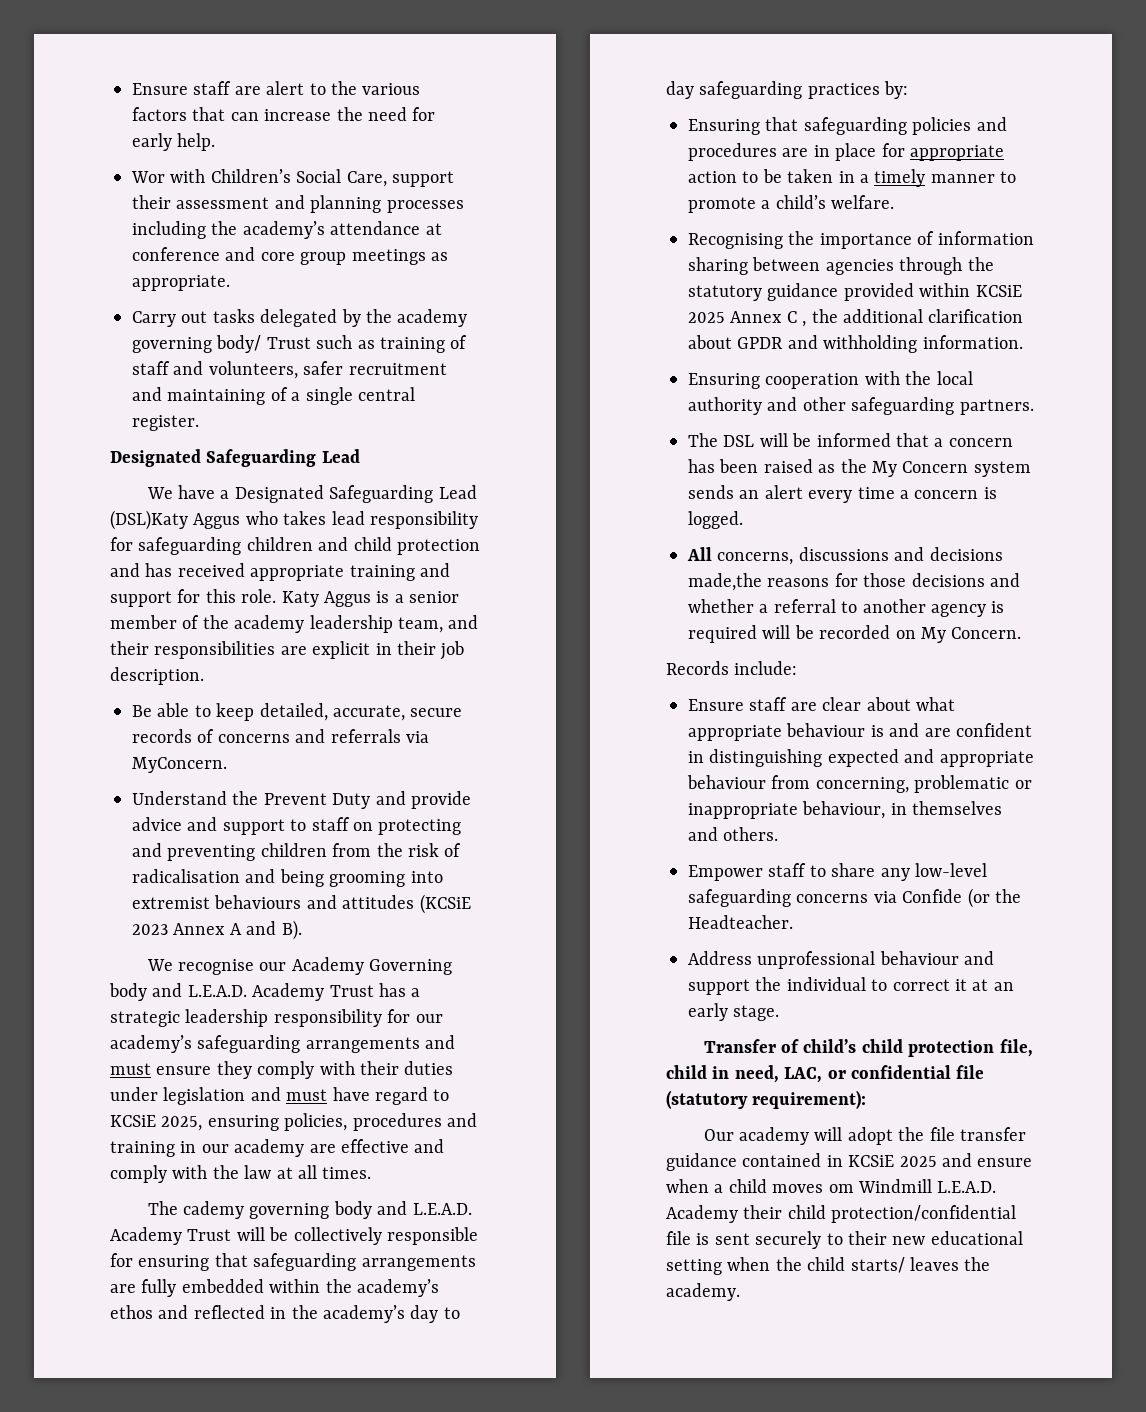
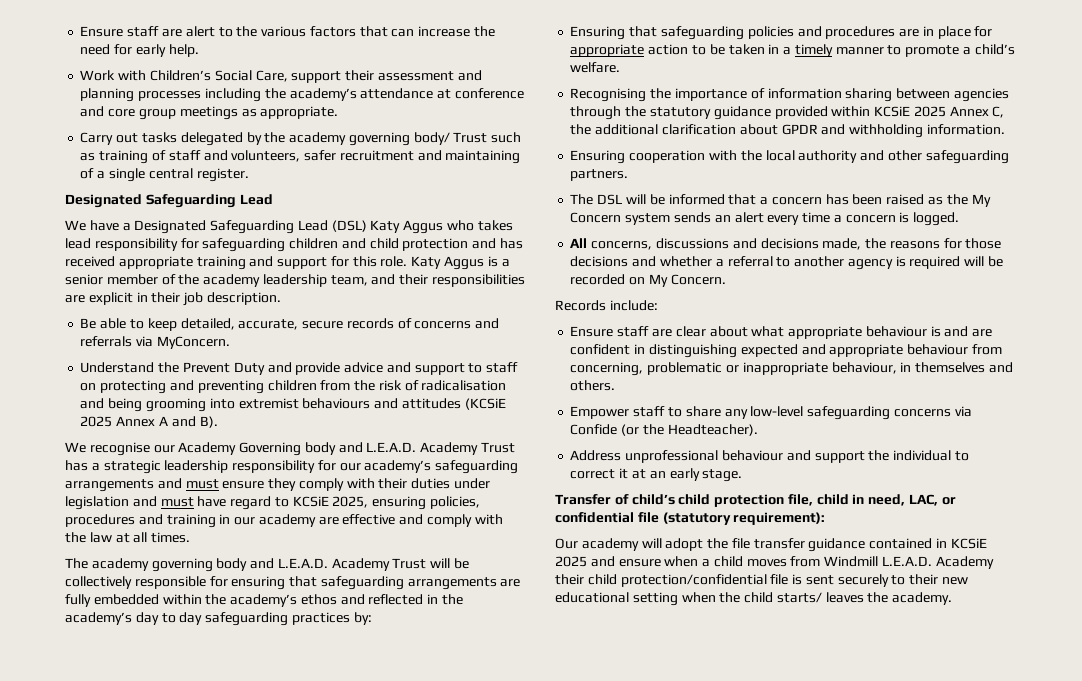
[131,171,165,183] Wor -> [80,70,116,81] Work
[110,510,188,530] (DSL)Katy -> [331,220,401,233] (DSL) Katy
[132,924,168,935] 2023 -> [80,416,113,427] 2025
[183,1201,245,1219] cademy -> [91,558,149,571] academy
[786,311,807,327] C , -> [992,106,1005,118] C,
[688,573,762,591] made,the -> [822,238,887,250] made, the
[688,915,793,929] Headteacher. -> [667,424,758,436] Headteacher).
[828,1184,854,1193] om -> [790,556,821,567] from

